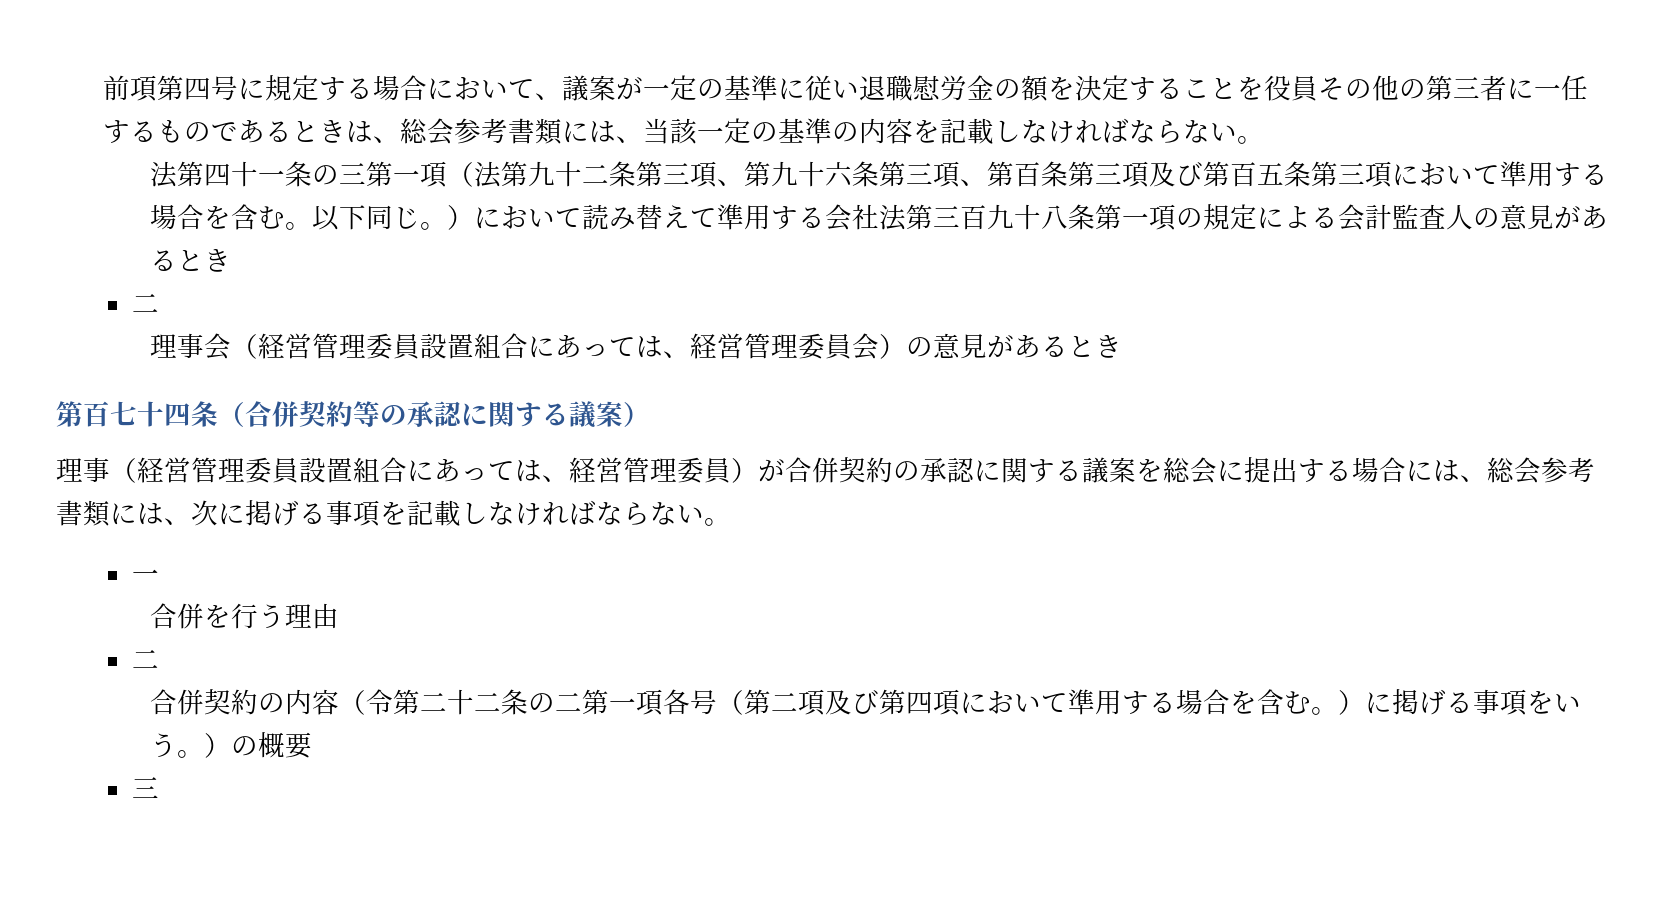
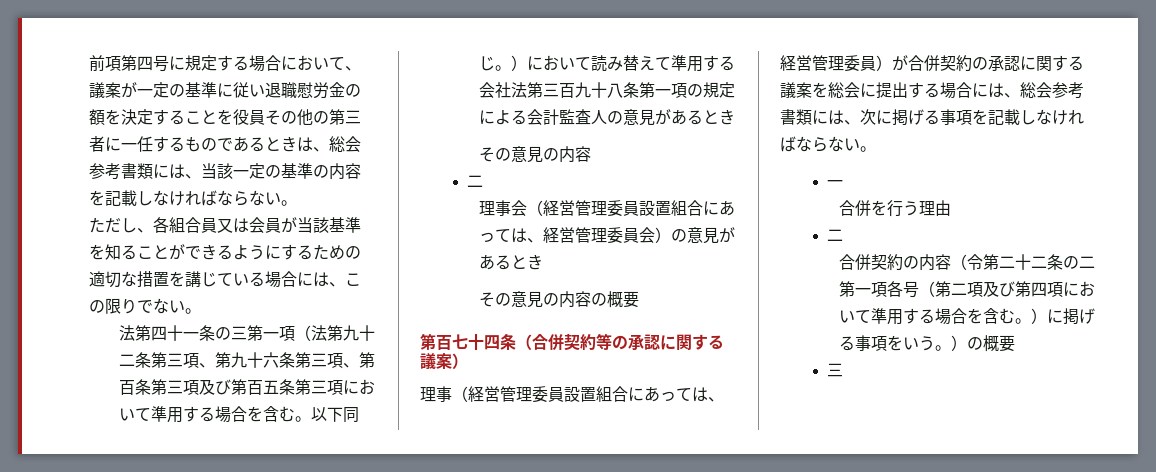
(1265, 140) none -> [89,217,362,233] [89,244,362,260] [89,271,362,288] [89,298,202,314] // ただし、各組合員又は会員が当該基準を知ることができるようにするための適切な措置を講じている場合には、この限りでない。
(232, 260) none -> [478,146,591,163] // その意見の内容
(1123, 346) none -> [478,291,639,308] // その意見の内容の概要

